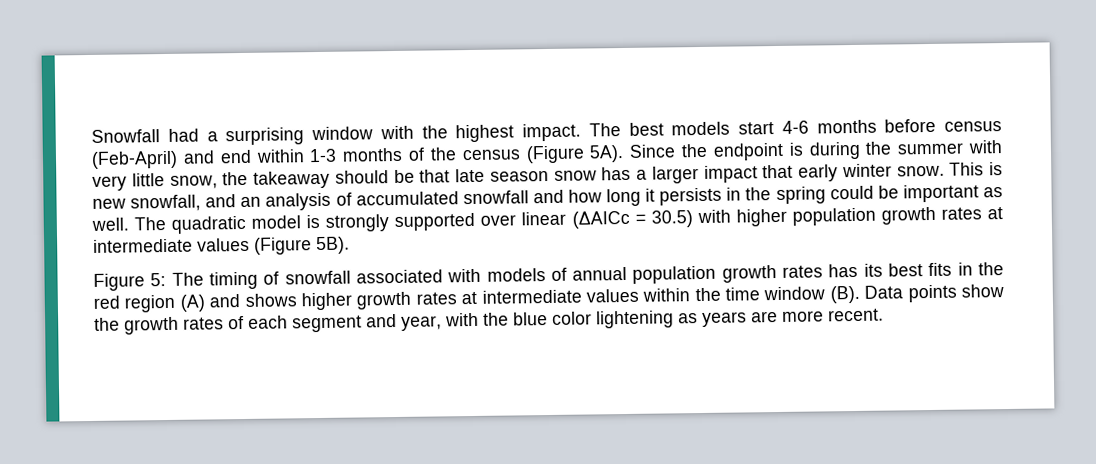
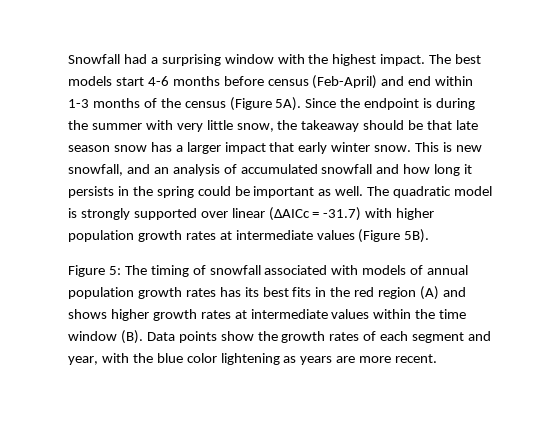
[650,210,693,228] 30.5) -> [323,207,362,221] -31.7)

